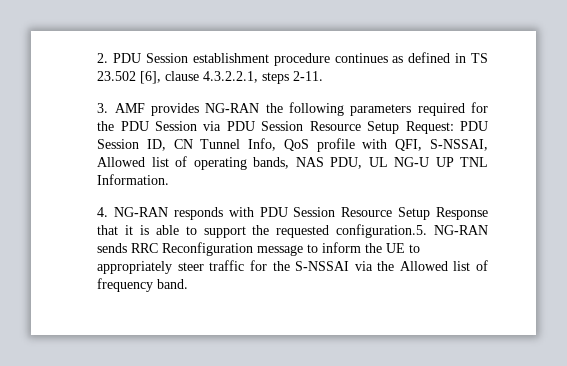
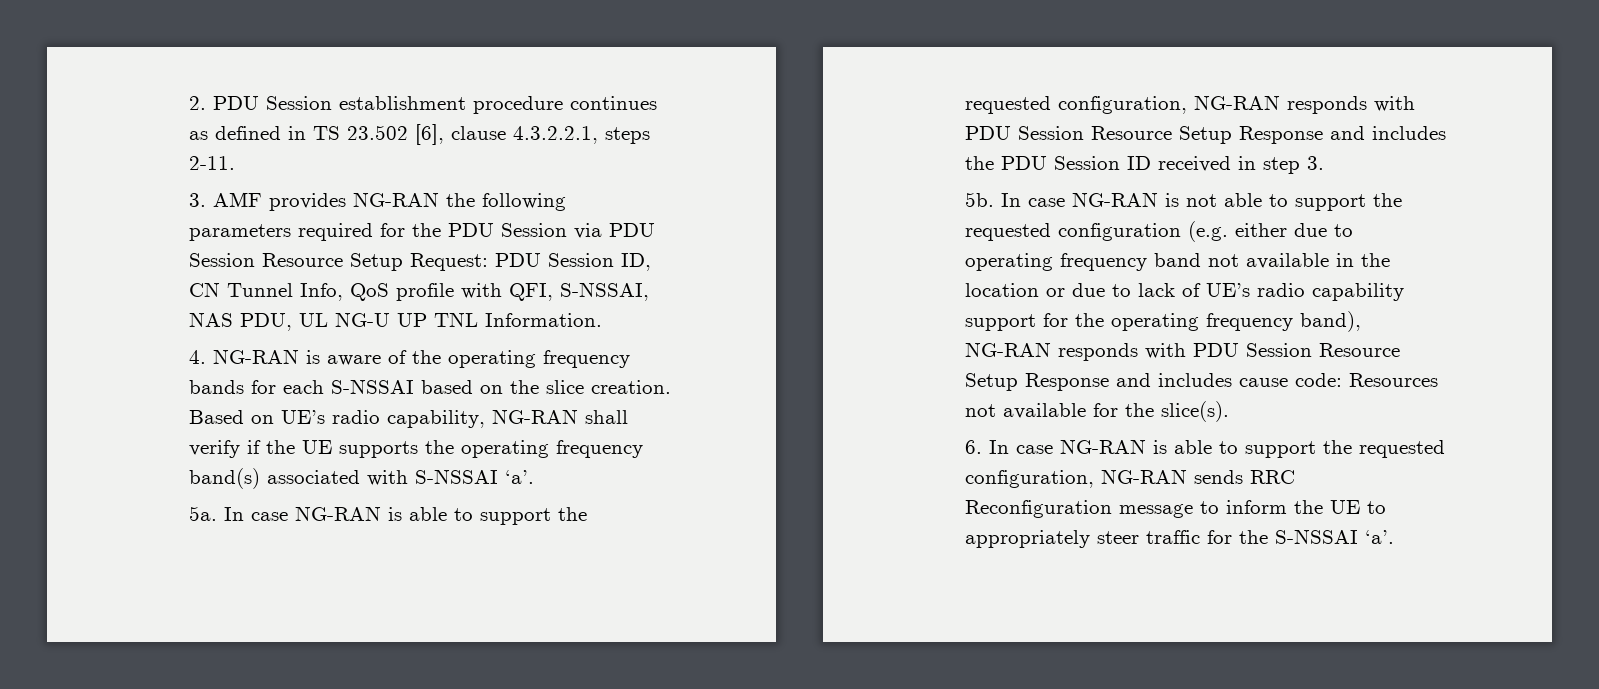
[97,156,290,170] Allowed list of operating bands, -> (649, 291) none
[173,207,488,220] [97,224,428,238] responds with PDU Session Resource Setup Response that it is able to support the requested configuration.5. -> [305,350,630,368] [188,379,671,394] [188,409,628,428] [188,440,643,458] [188,468,534,489] [188,506,587,525] [964,95,1415,114] [964,126,1446,144] [964,156,1324,174] [964,192,1402,211] [964,221,1353,242] [964,253,1390,271] [964,283,1404,301] [964,311,1361,332] [964,342,1400,361] [964,373,1438,391] [964,401,1229,422] [964,439,1445,458] [964,470,1094,488] is aware of the operating frequency bands for each S-NSSAI based on the slice creation. Based on UE’s radio capability, NG-RAN shall verify if the UE supports the operating frequency band(s) associated with S-NSSAI ‘a’. // 5a. In case NG-RAN is able to support the requested configuration, NG-RAN responds with PDU Session Resource Setup Response and includes the PDU Session ID received in step 3. // 5b. In case NG-RAN is not able to support the requested configuration (e.g. either due to operating frequency band not available in the location or due to lack of UE’s radio capability support for the operating frequency band), NG-RAN responds with PDU Session Resource Setup Response and includes cause code: Resources not available for the slice(s). // 6. In case NG-RAN is able to support the requested configuration,
[354,260,488,271] [97,278,189,292] via the Allowed list of frequency band. -> [1364,530,1394,544] ‘a’.

